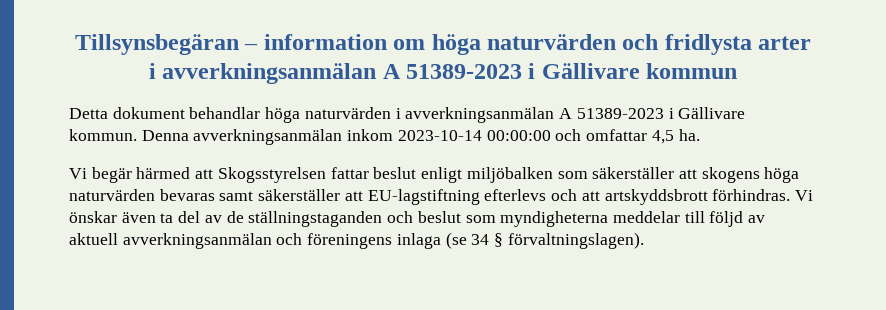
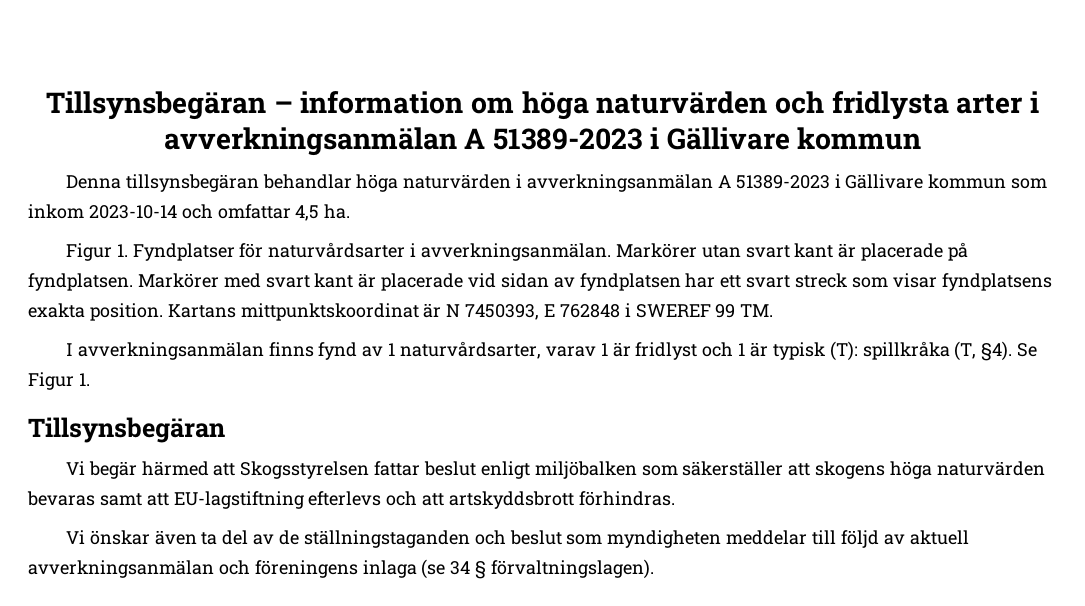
[69,107,185,119] Detta dokument -> [65,174,259,192] Denna tillsynsbegäran
[69,129,343,145] kommun. Denna avverkningsanmälan -> [928,174,1048,189] kommun som
[486,130,551,141] 00:00:00 -> (177, 212) none
(700, 135) none -> [65,242,969,261] [28,273,1052,291] [28,303,774,321] [65,341,1038,361] [28,372,90,390] [28,417,225,443] // Figur 1. Fyndplatser för naturvårdsarter i avverkningsanmälan. Markörer utan svart kant är placerade på fyndplatsen. Markörer med svart kant är placerade vid sidan av fyndplatsen har ett svart streck som visar fyndplatsens exakta position. Kartans mittpunktskoordinat är N 7450393, E 762848 i SWEREF 99 TM. // I avverkningsanmälan finns fynd av 1 naturvårdsarter, varav 1 är fridlyst och 1 är typisk (T): spillkråka (T, §4). Se Figur 1. // Tillsynsbegäran
[258,189,341,201] säkerställer -> (142, 499) none
(791, 195) none -> (675, 498) //
[500,211,609,227] myndigheterna -> [607,530,722,548] myndigheten

